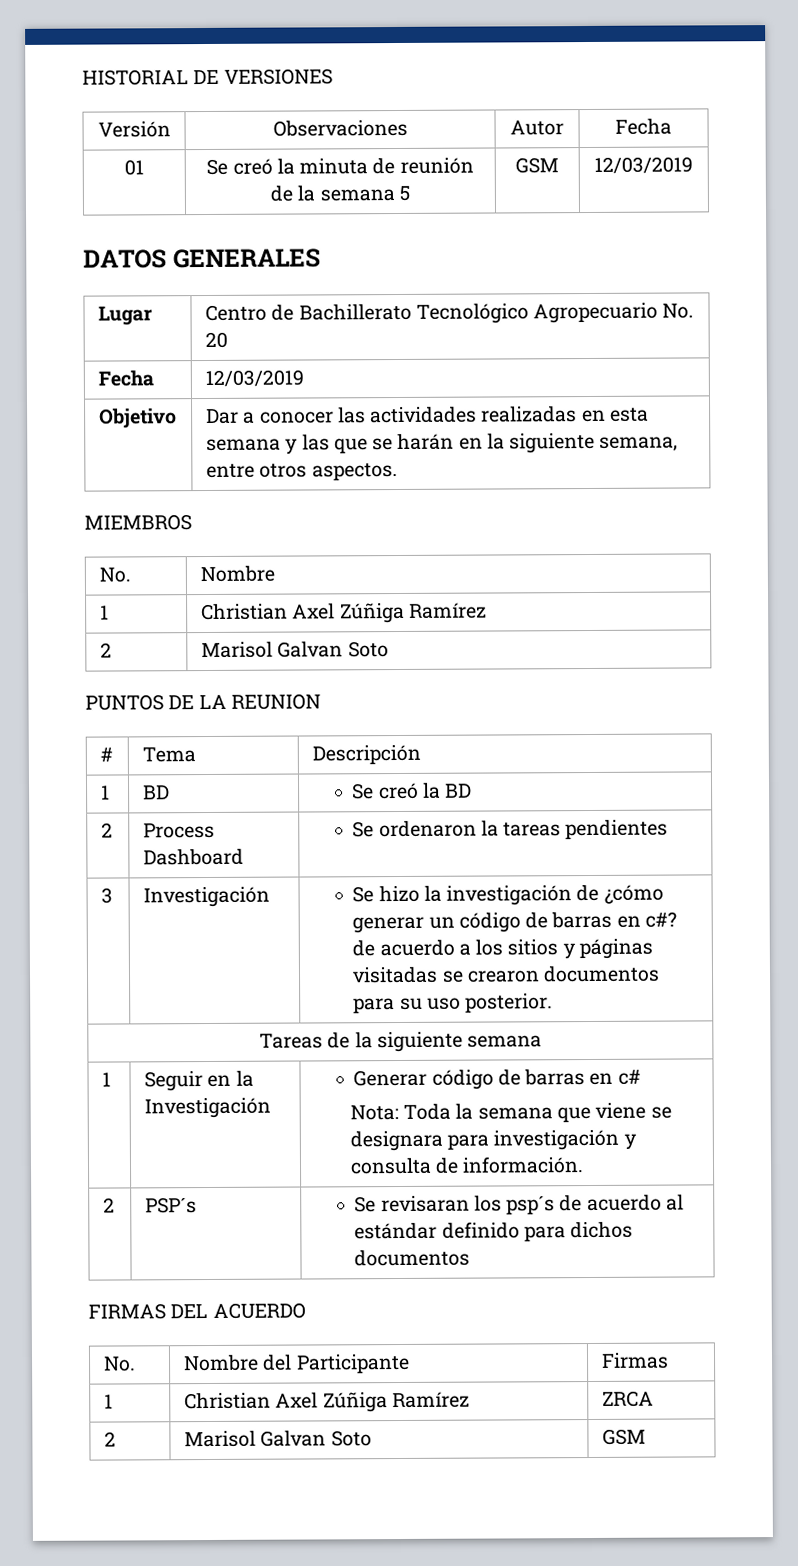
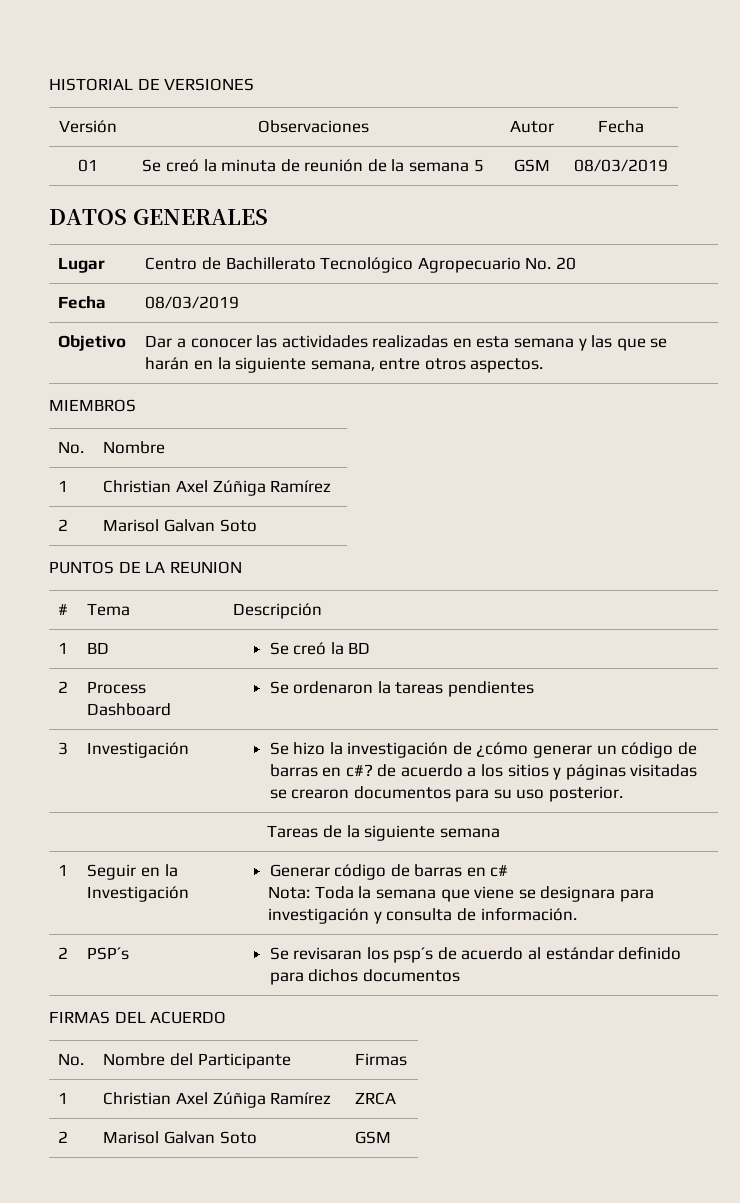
[594,156,693,174] 12/03/2019 -> [573,159,668,172] 08/03/2019
[204,369,304,388] 12/03/2019 -> [145,296,240,309] 08/03/2019

